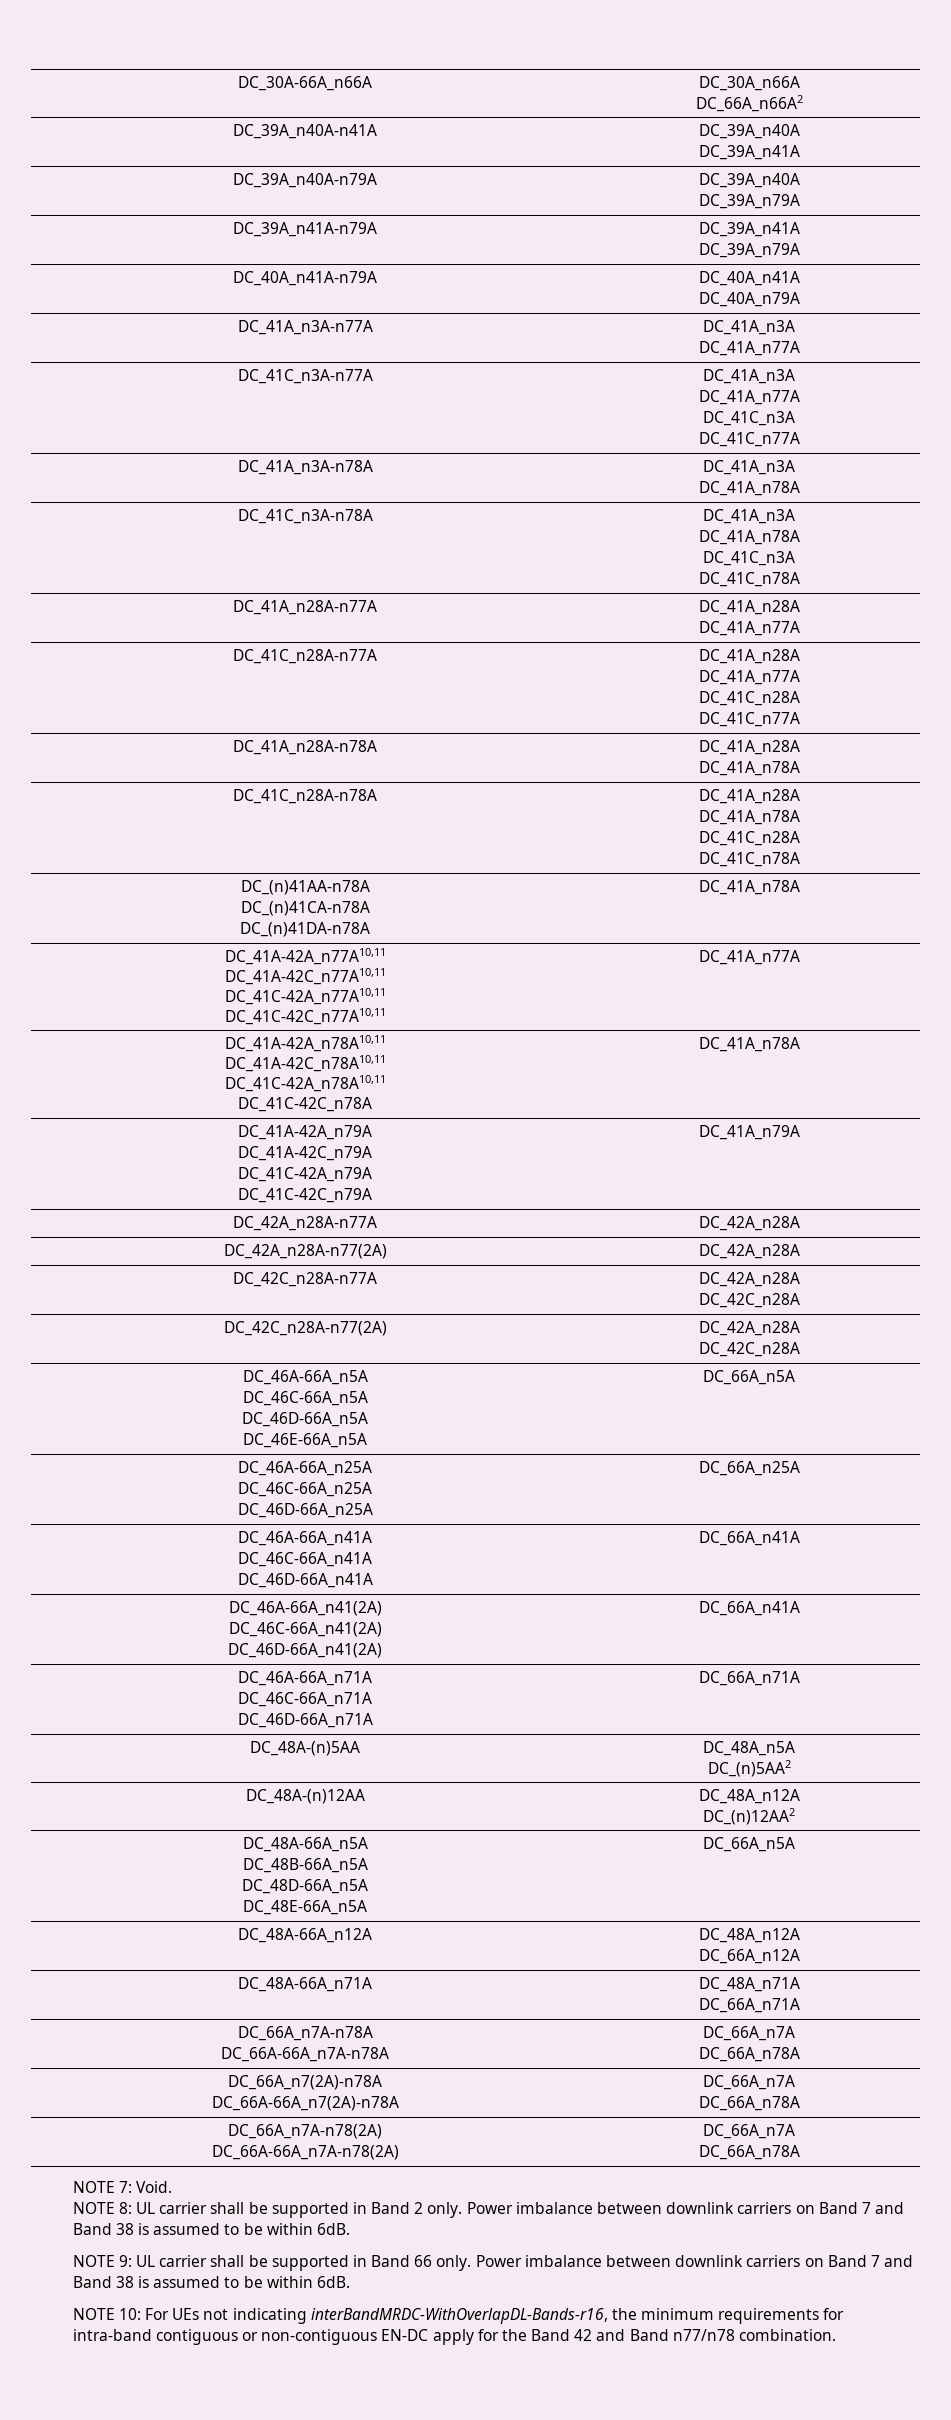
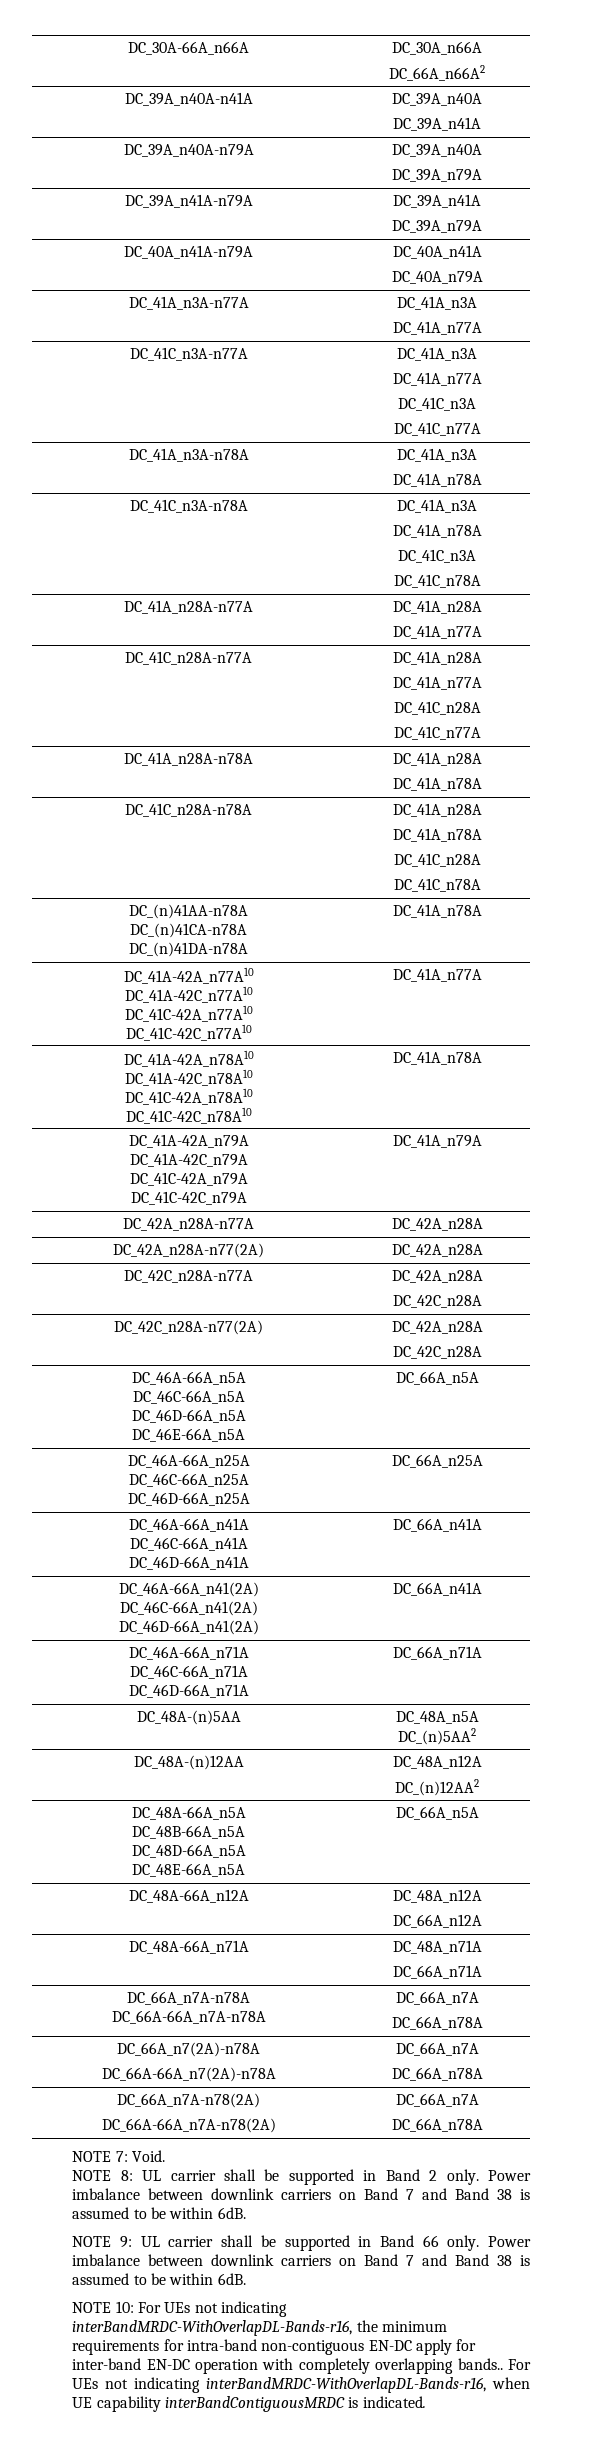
[224,948,386,965] [224,968,386,985] [224,988,386,1005] [224,1008,386,1025] [698,950,800,965] [224,1035,386,1052] [224,1055,386,1072] [224,1075,386,1092] [238,1097,372,1112] DC_41A-42A_n77A10,11 // DC_41A-42C_n77A10,11 // DC_41C-42A_n77A10,11 // DC_41C-42C_n77A10,11 | DC_41A_n77A // DC_41A-42A_n78A10,11 // DC_41A-42C_n78A10,11 // DC_41C-42A_n78A10,11 // DC_41C-42C_n78A -> [123,967,254,984] [124,986,253,1003] [124,1005,253,1022] [125,1024,252,1041] [392,968,482,982] [123,1050,254,1067] [124,1069,253,1086] [124,1088,253,1105] [125,1107,252,1124] DC_41A-42A_n77A10 // DC_41A-42C_n77A10 // DC_41C-42A_n77A10 // DC_41C-42C_n77A10 | DC_41A_n77A // DC_41A-42A_n78A10 // DC_41A-42C_n78A10 // DC_41C-42A_n78A10 // DC_41C-42C_n78A10
[155,2329,259,2345] contiguous or -> (257, 2345) none
[501,2329,837,2341] the Band 42 and Band n77/n78 combination. -> [72,2358,531,2374] [72,2377,530,2393] [72,2396,426,2412] inter-band EN-DC operation with completely overlapping bands.. For UEs not indicating interBandMRDC-WithOverlapDL-Bands-r16, when UE capability interBandContiguousMRDC is indicated.

